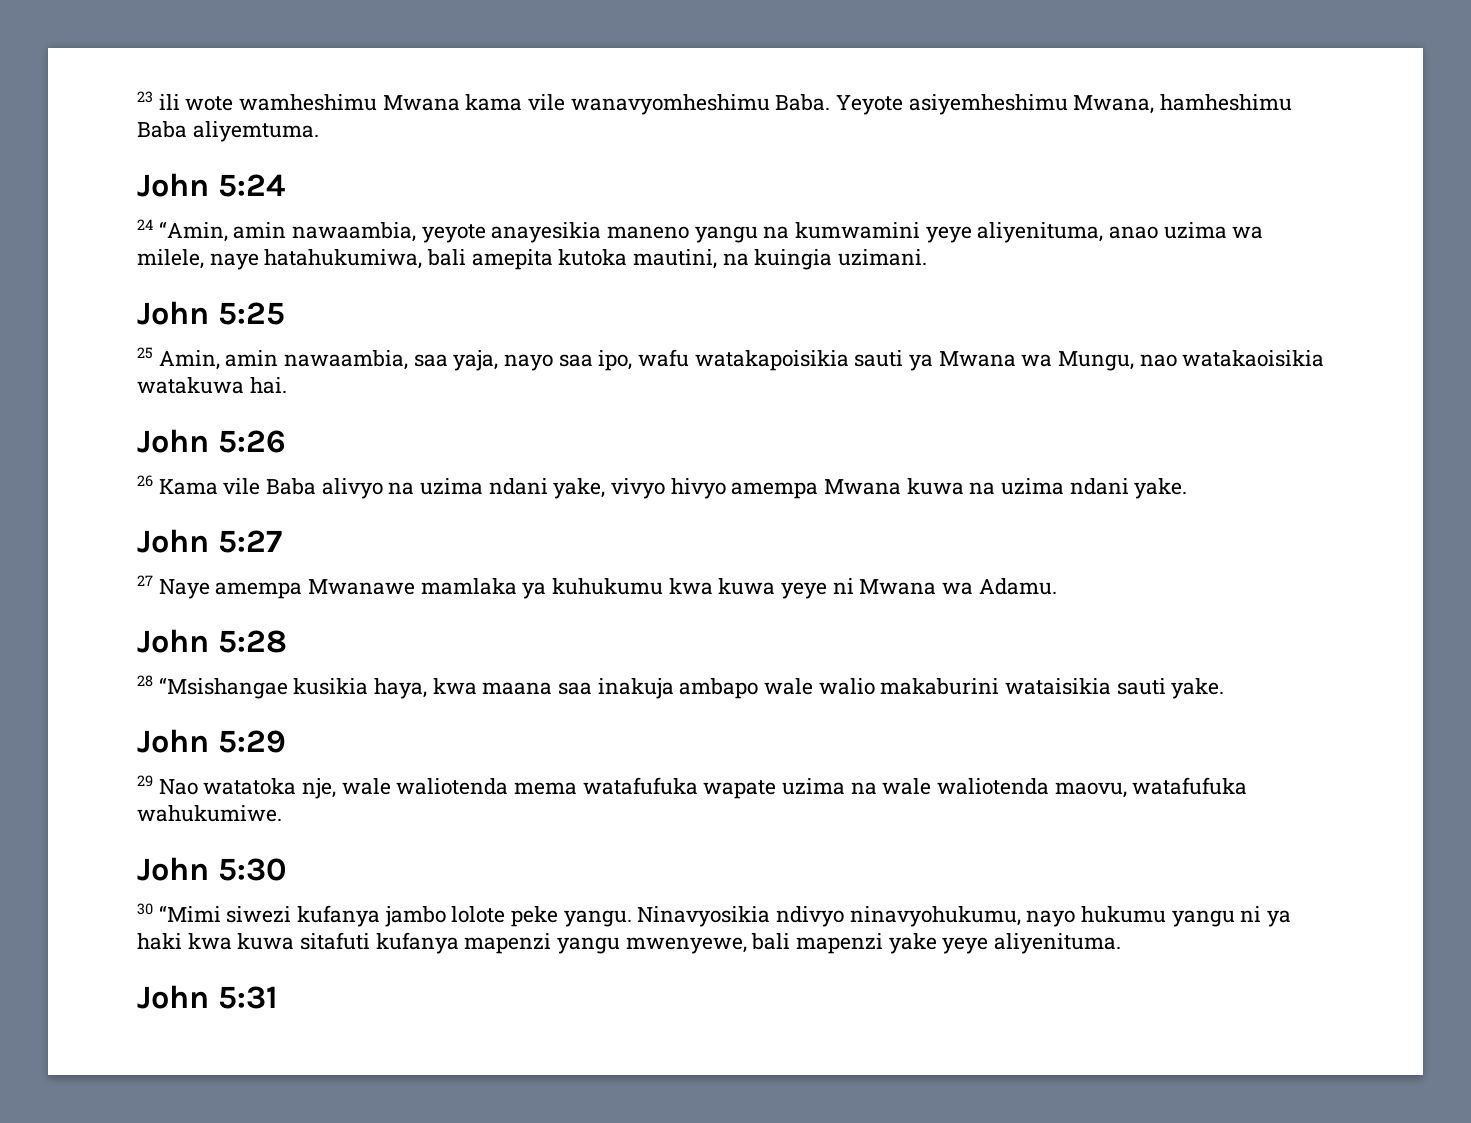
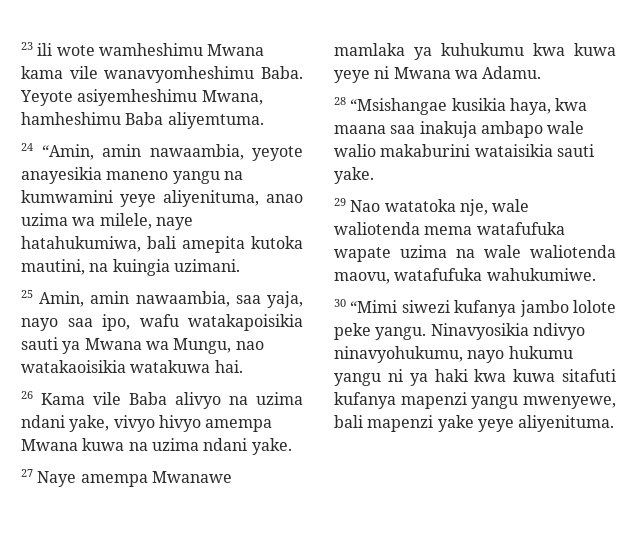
[137,173,285,197] // John 5:24 -> (264, 120) none
[137,301,285,325] // John 5:25 -> (240, 265) none
[137,429,286,453] // John 5:26 -> (243, 366) none
[137,529,282,553] // John 5:27 -> (292, 446) none
[137,629,287,653] // John 5:28 -> (542, 72) none
[137,729,286,753] // John 5:29 -> (374, 175) none
[137,857,287,881] // John 5:30 -> (596, 274) none
[137,985,278,1009] // John 5:31 -> (615, 423) none

